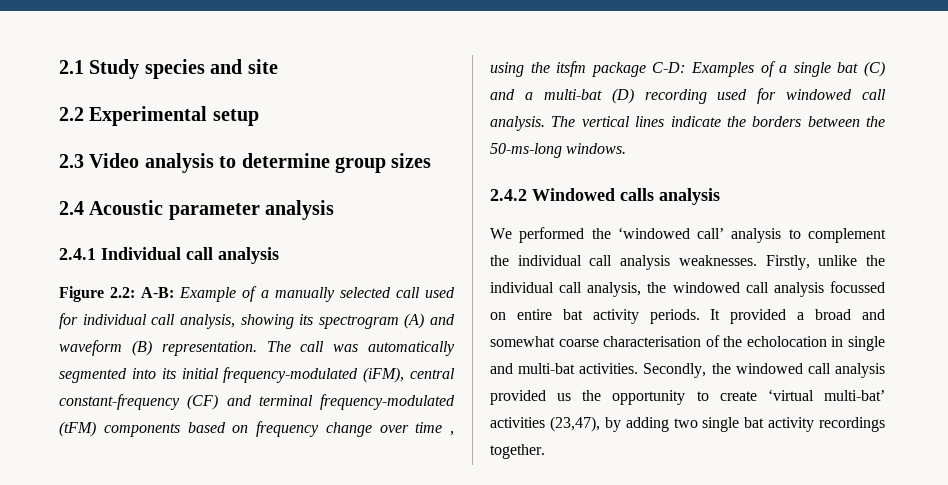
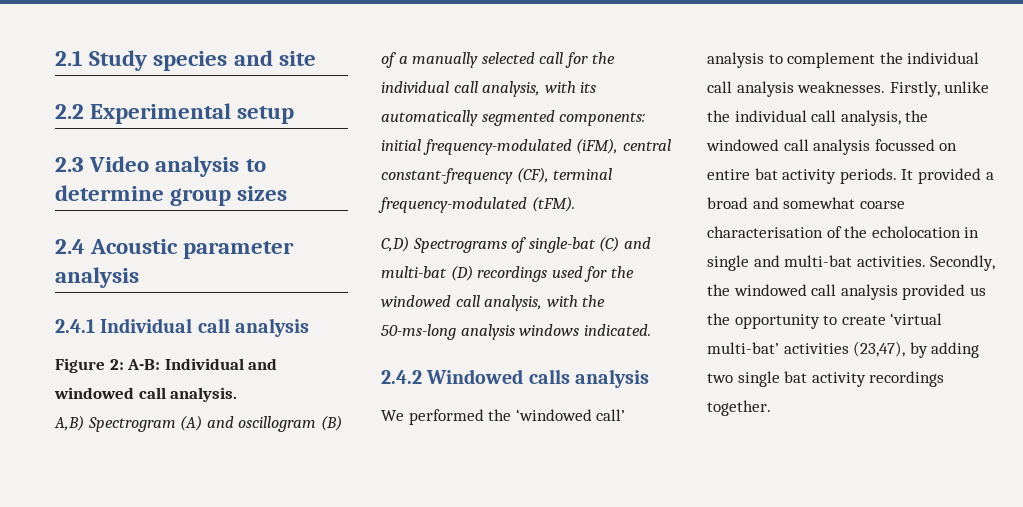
[110,287,237,302] 2.2: A-B: Example -> [109,358,278,370] [54,387,238,402] [54,415,342,432] 2: A-B: Individual and windowed call analysis. // A,B) Spectrogram (A) and oscillogram (B)
[424,287,455,298] [59,313,455,329] [59,340,455,356] [59,368,176,383] used for individual call analysis, showing its spectrogram (A) and waveform (B) representation. The call was automatically segmented into its -> [564,52,615,68] [381,81,597,97] [381,110,646,126] for the individual call analysis, with its automatically segmented components:
[187,394,455,410] [59,421,454,437] [490,61,859,77] (CF) and terminal frequency-modulated (tFM) components based on frequency change over time , using the itsfm package C-D: Examples of a single bat -> [516,167,613,183] [378,196,575,213] [381,236,596,253] (CF), terminal frequency-modulated (tFM). // C,D) Spectrograms of single-bat
[524,92,533,100] a -> (651, 243) none
[644,88,886,104] [490,116,885,131] [490,143,627,158] recording used for windowed call analysis. The vertical lines indicate the borders between the 50-ms-long windows. -> [477,266,634,282] [381,295,606,311] [381,324,651,340] recordings used for the windowed call analysis, with the 50-ms-long analysis windows indicated.

